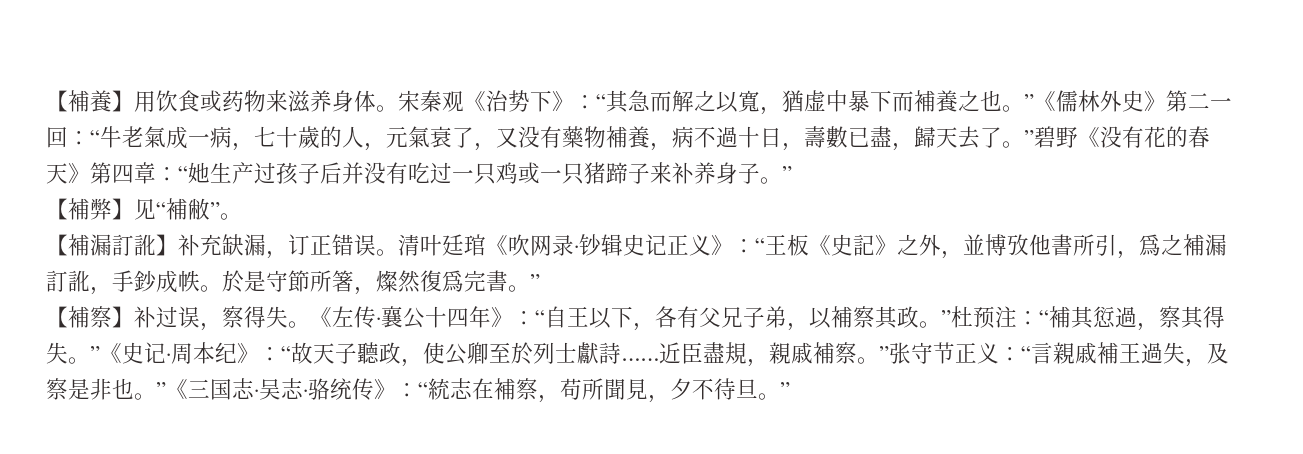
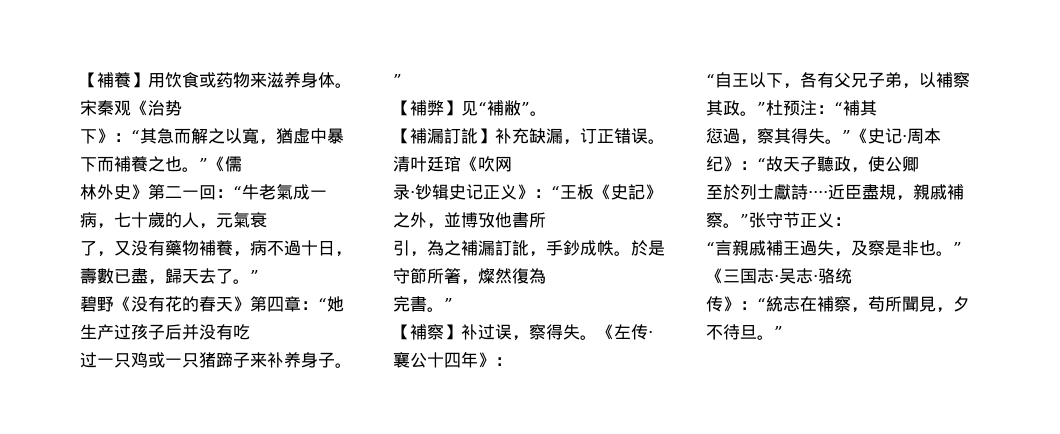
(530, 101) none -> (182, 108) //
(1078, 101) none -> (242, 164) //
(452, 137) none -> (267, 220) //
(1034, 137) none -> (259, 276) //
(430, 172) none -> (250, 332) //
(552, 245) none -> (512, 164) //
[1095,234,1161,259] 引，爲 -> [393,240,444,257] // 引，為
[442,270,464,292] 爲 -> [529,268,546,284] 為 //
(535, 318) none -> (512, 361) //
(1094, 317) none -> (877, 108) //
(489, 353) none -> (919, 164) //
[621,358,659,361] …… -> [808,191,828,198] ····
(1021, 354) none -> (851, 221) //
(352, 389) none -> (852, 276) //

